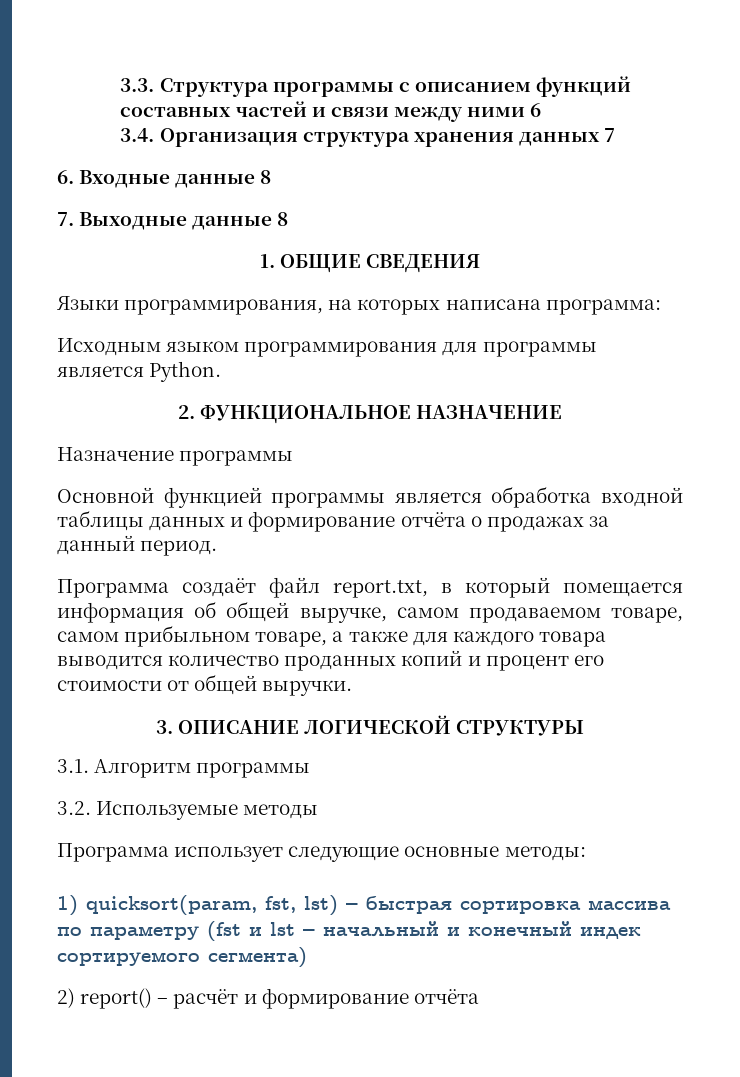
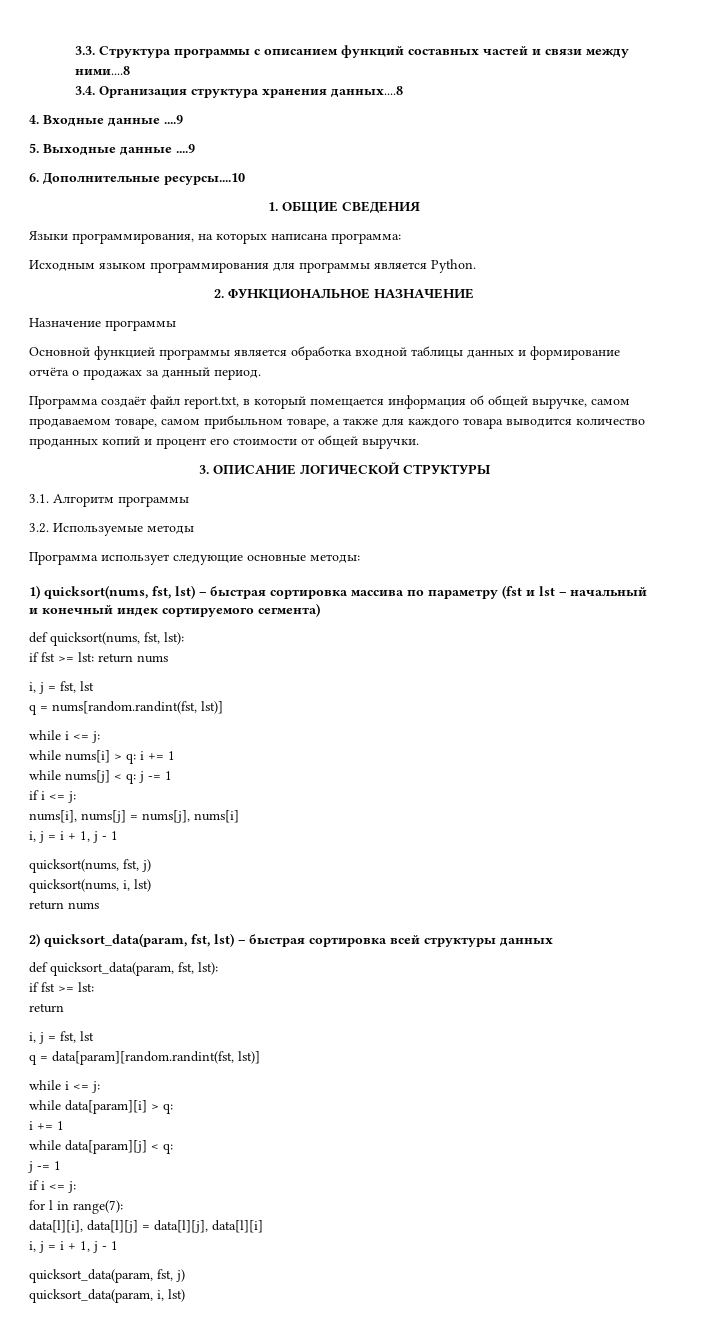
[467,103,542,117] ними 6 -> [74,66,130,75] ними....8
[518,128,616,146] [57,170,272,188] [57,212,289,230] данных 7 // 6. Входные данные 8 // 7. Выходные данные 8 -> [330,86,403,98] [29,115,183,127] [29,143,195,156] [29,173,245,185] данных....8 // 4. Входные данные ....9 // 5. Выходные данные ....9 // 6. Дополнительные ресурсы....10
[86,895,257,915] quicksort(param, -> [44,585,148,599] quicksort(nums,
[57,988,479,1009] 2) report() – расчёт и формирование отчёта -> [29,632,184,646] [29,652,168,663] [29,681,94,694] [29,701,223,715] [29,730,100,743] [29,750,175,764] [29,770,172,784] [29,790,76,803] [29,810,239,823] [29,831,118,843] [29,859,151,873] [29,879,151,893] [29,900,99,910] [29,933,553,947] [29,962,218,976] [29,982,94,992] [29,1003,64,1013] [29,1031,94,1044] [29,1051,260,1065] [29,1080,100,1093] [29,1100,173,1114] [29,1121,64,1130] [29,1140,173,1154] [28,1161,61,1173] [29,1180,76,1193] [29,1200,123,1214] [29,1220,263,1233] [29,1241,118,1253] [29,1269,185,1283] [29,1289,185,1303] def quicksort(nums, fst, lst): // if fst >= lst: return nums // i, j = fst, lst // q = nums[random.randint(fst, lst)] // while i <= j: // while nums[i] > q: i += 1 // while nums[j] < q: j -= 1 // if i <= j: // nums[i], nums[j] = nums[j], nums[i] // i, j = i + 1, j - 1 // quicksort(nums, fst, j) // quicksort(nums, i, lst) // return nums // 2) quicksort_data(param, fst, lst) – быстрая сортировка всей структуры данных // def quicksort_data(param, fst, lst): // if fst >= lst: // return // i, j = fst, lst // q = data[param][random.randint(fst, lst)] // while i <= j: // while data[param][i] > q: // i += 1 // while data[param][j] < q: // j -= 1 // if i <= j: // for l in range(7): // data[l][i], data[l][j] = data[l][j], data[l][i] // i, j = i + 1, j - 1 // quicksort_data(param, fst, j) // quicksort_data(param, i, lst)

